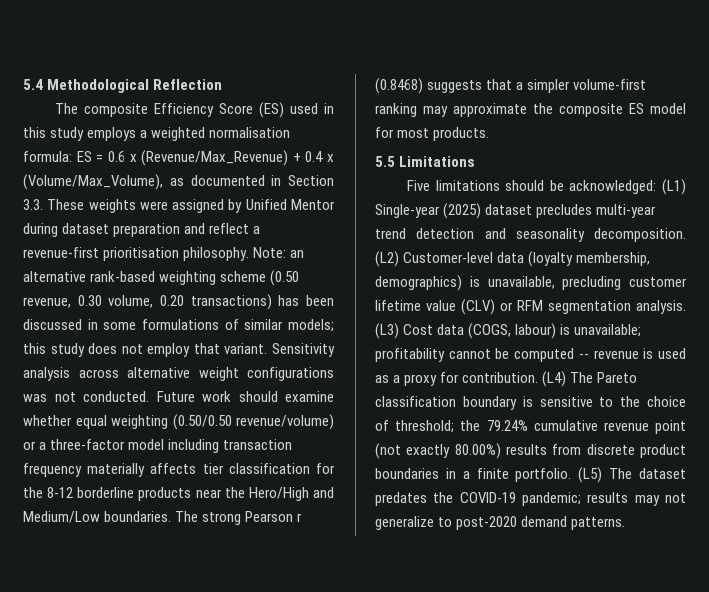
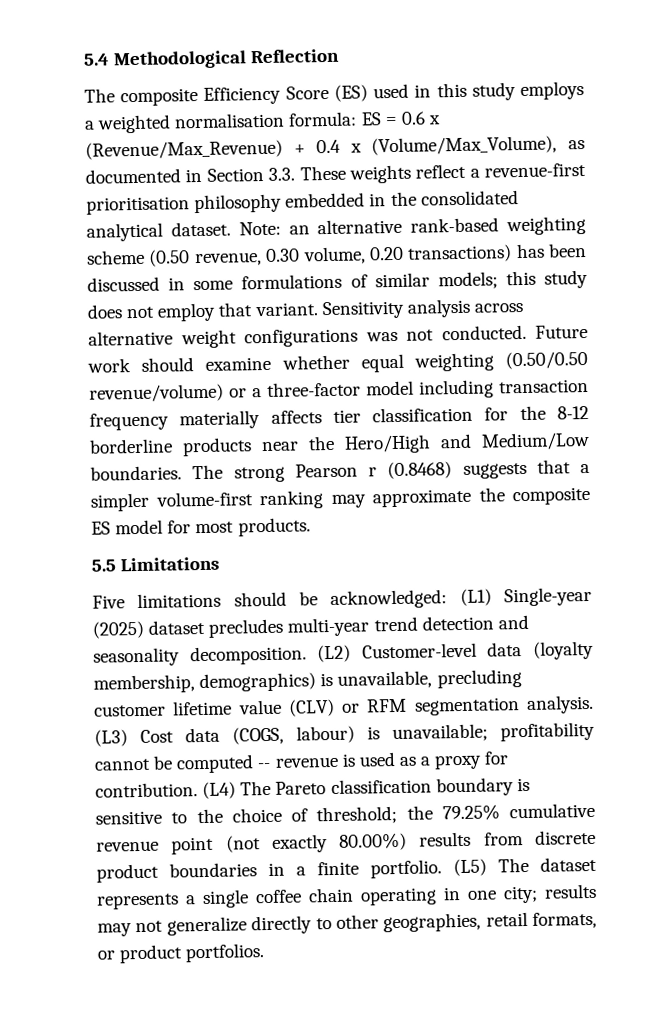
[139,199,335,213] [23,223,261,237] [23,247,250,261] were assigned by Unified Mentor during dataset preparation and reflect a revenue-first prioritisation philosophy. -> [415,162,586,179] [86,190,519,215] [86,221,231,242] reflect a revenue-first prioritisation philosophy embedded in the consolidated analytical dataset.
[486,420,528,431] 79.24% -> [441,804,500,821] 79.25%
[375,492,686,506] [375,516,626,530] predates the COVID-19 pandemic; results may not generalize to post-2020 demand patterns. -> [96,883,597,910] [97,911,597,937] [97,943,266,964] represents a single coffee chain operating in one city; results may not generalize directly to other geographies, retail formats, or product portfolios.

